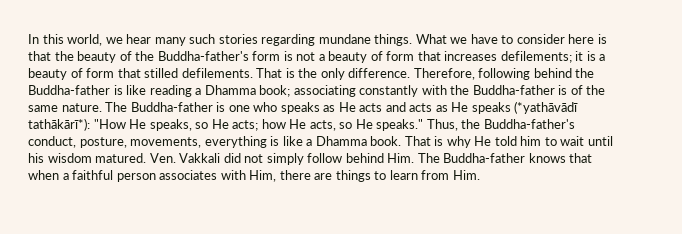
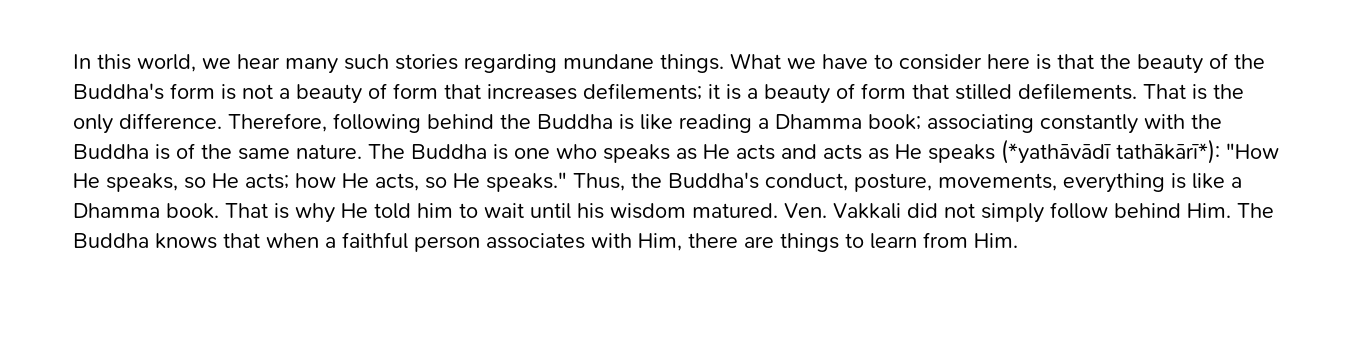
[157,51,249,61] Buddha-father's -> [73,83,164,100] Buddha's
[28,85,110,95] Buddha-father -> [537,114,613,129] Buddha
[472,85,555,95] Buddha-father -> [73,144,149,159] Buddha
[130,102,213,112] Buddha-father -> [411,144,487,159] Buddha
[483,119,575,129] Buddha-father's -> [668,172,759,189] Buddha's
[443,153,526,163] Buddha-father -> [73,233,149,248] Buddha

